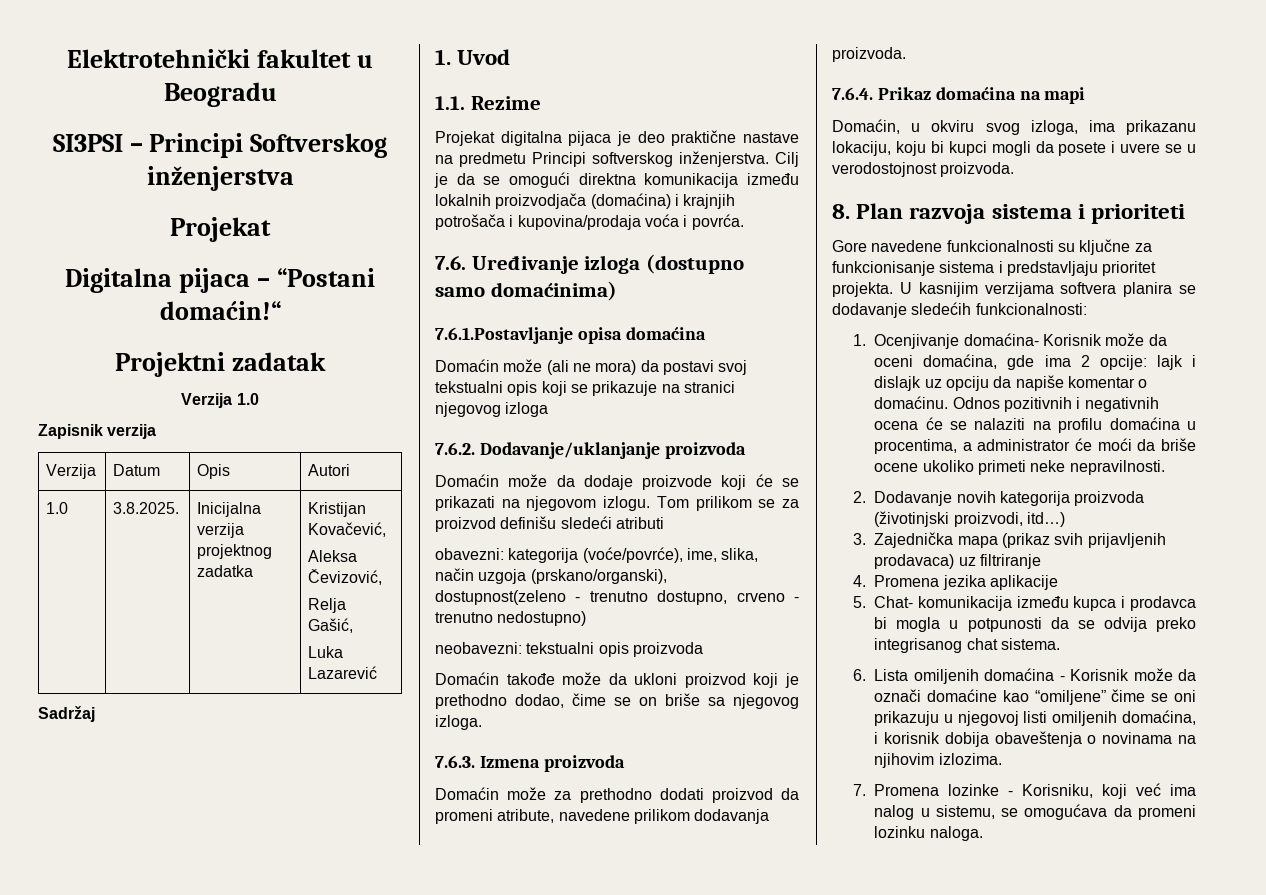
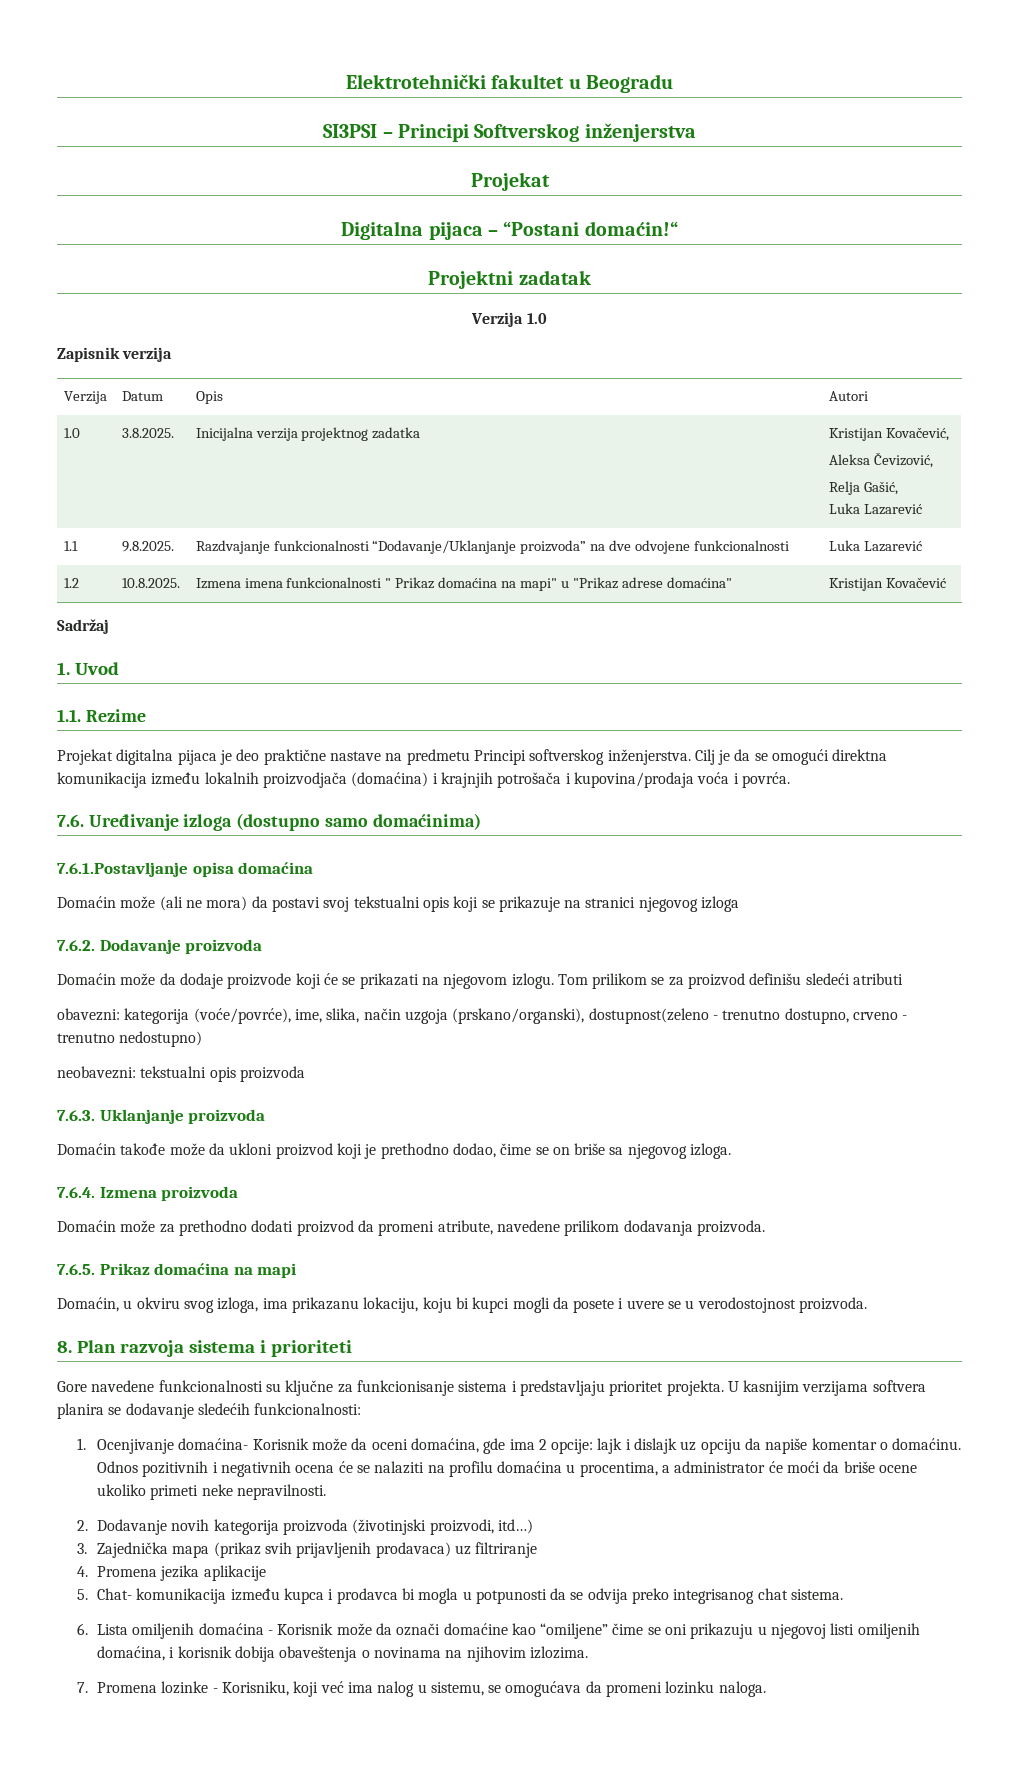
(378, 672) none -> [63,541,78,551] [121,541,174,552] [195,540,790,554] [828,540,922,552] [63,578,79,588] [121,578,180,588] [195,577,732,591] [828,577,946,591] // 1.1 | 9.8.2025. | Razdvajanje funkcionalnosti “Dodavanje/Uklanjanje proizvoda” na dve odvojene funkcionalnosti | Luka Lazarević // 1.2 | 10.8.2025. | Izmena imena funkcionalnosti " Prikaz domaćina na mapi" u "Prikaz adrese domaćina" | Kristijan Kovačević
[479,442,660,459] Dodavanje/uklanjanje -> [99,939,181,954] Dodavanje
(703, 649) none -> [57,1109,266,1124] // 7.6.3. Uklanjanje proizvoda
[435,755,475,768] 7.6.3. -> [57,1187,95,1198] 7.6.4.
[832,87,873,100] 7.6.4. -> [57,1264,95,1275] 7.6.5.

